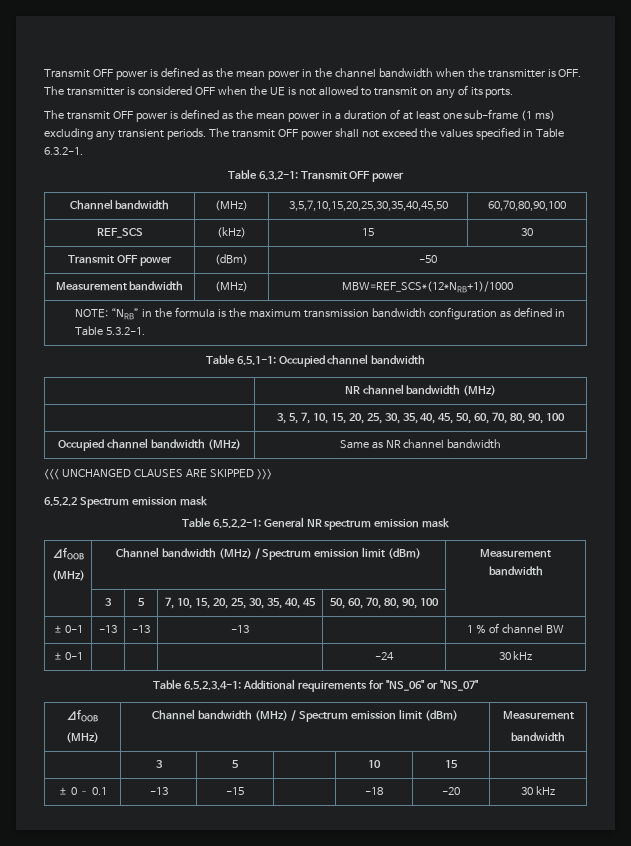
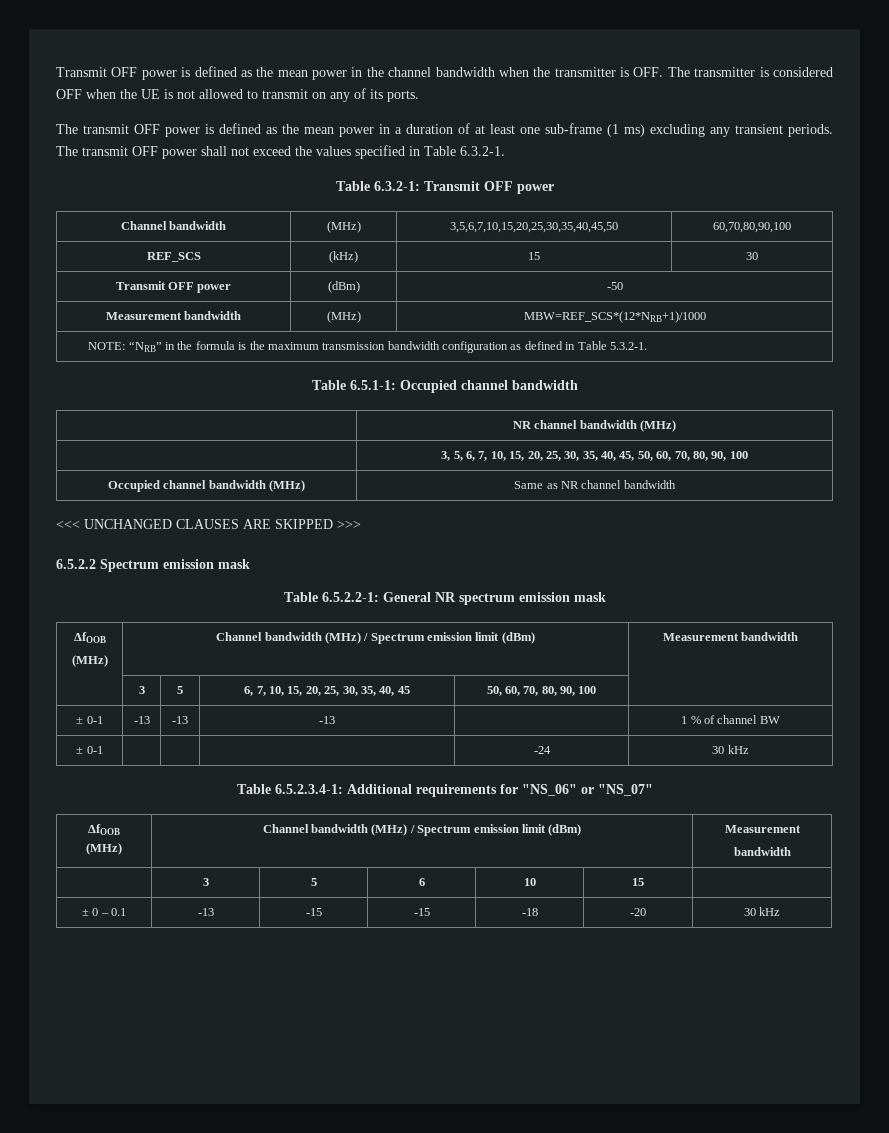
[288,200,448,211] 3,5,7,10,15,20,25,30,35,40,45,50 -> [450,222,618,233] 3,5,6,7,10,15,20,25,30,35,40,45,50
(298, 418) none -> [466,451,476,461] 6,
(145, 602) none -> [244,686,254,696] 6,
(239, 764) none -> [418,878,425,886] 6
(244, 791) none -> [413,908,430,916] -15

